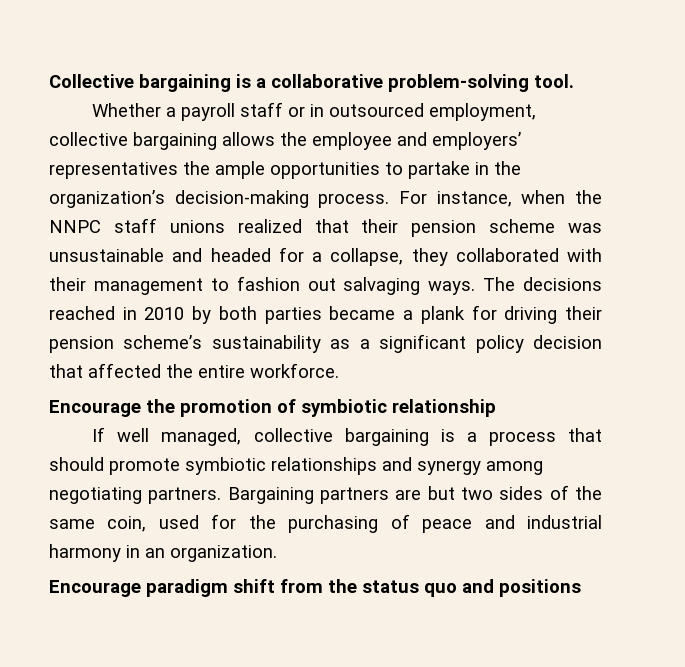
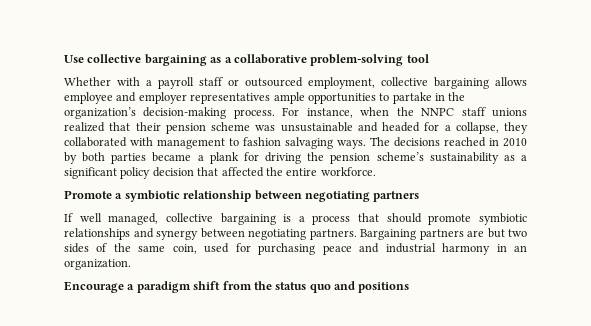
[49,74,251,92] Collective bargaining is -> [64,54,222,66] Use collective bargaining as
[534,74,574,88] tool. -> [406,54,429,63] tool
(162, 110) none -> [117,77,140,86] with
[310,104,325,117] in -> (239, 82) none
[280,132,307,146] the -> (527, 81) none
[432,132,521,150] [49,161,210,179] employers’ representatives the -> [138,92,271,104] employer representatives
[49,277,86,291] their -> (153, 141) none
[307,278,336,291] out -> (281, 141) none
[565,306,603,320] their -> [307,152,325,161] the
[49,399,296,417] Encourage the promotion of -> [64,190,123,199] Promote a
(496, 408) none -> [254,190,420,202] between negotiating partners
[486,461,543,475] among -> [200,228,245,238] between
[248,514,410,533] the purchasing of -> [258,243,316,255] purchasing
(141, 588) none -> [127,284,135,290] a

